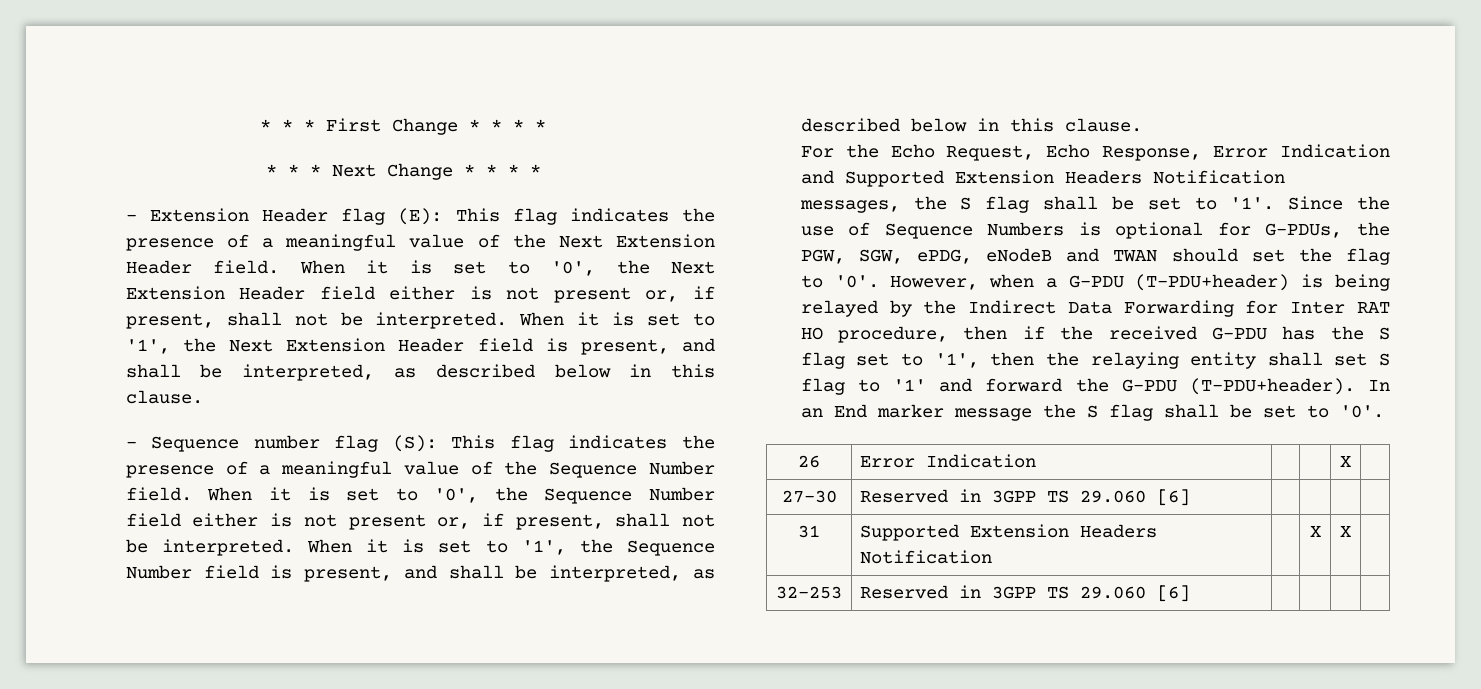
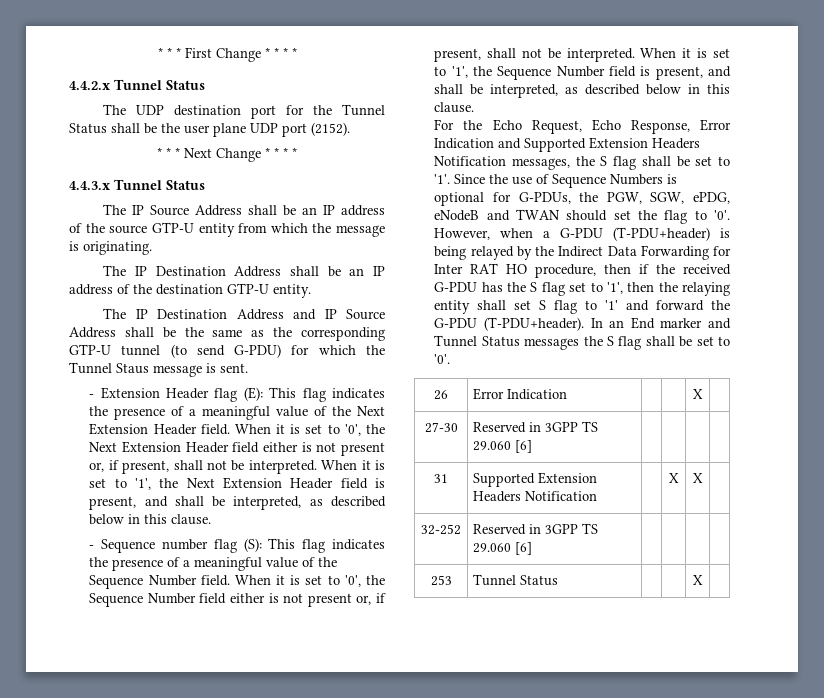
(546, 125) none -> [69,79,205,90] [103,104,386,119] [69,122,350,137] // 4.4.2.x Tunnel Status // The UDP destination port for the Tunnel Status shall be the user plane UDP port (2152).
(541, 170) none -> [69,179,205,190] [103,204,385,216] [69,222,385,237] [69,241,152,255] [103,265,385,277] [69,283,311,298] [103,308,386,320] [69,327,385,341] [69,344,385,358] [69,362,248,377] // 4.4.3.x Tunnel Status // The IP Source Address shall be an IP address of the source GTP-U entity from which the message is originating. // The IP Destination Address shall be an IP address of the destination GTP-U entity. // The IP Destination Address and IP Source Address shall be the same as the corresponding GTP-U tunnel (to send G-PDU) for which the Tunnel Staus message is sent.
[953,408,1032,421] message -> [708,318,731,329] [434,335,580,350] and Tunnel Status messages
[776,586,842,599] [860,585,1191,602] 32-253 | Reserved in 3GPP TS 29.060 [6] | | | | -> [421,524,461,535] [473,523,599,535] [473,542,533,555] [430,575,452,586] [473,574,559,586] [692,575,703,585] 32-252 | Reserved in 3GPP TS 29.060 [6] | | | | // 253 | Tunnel Status | | | X |

